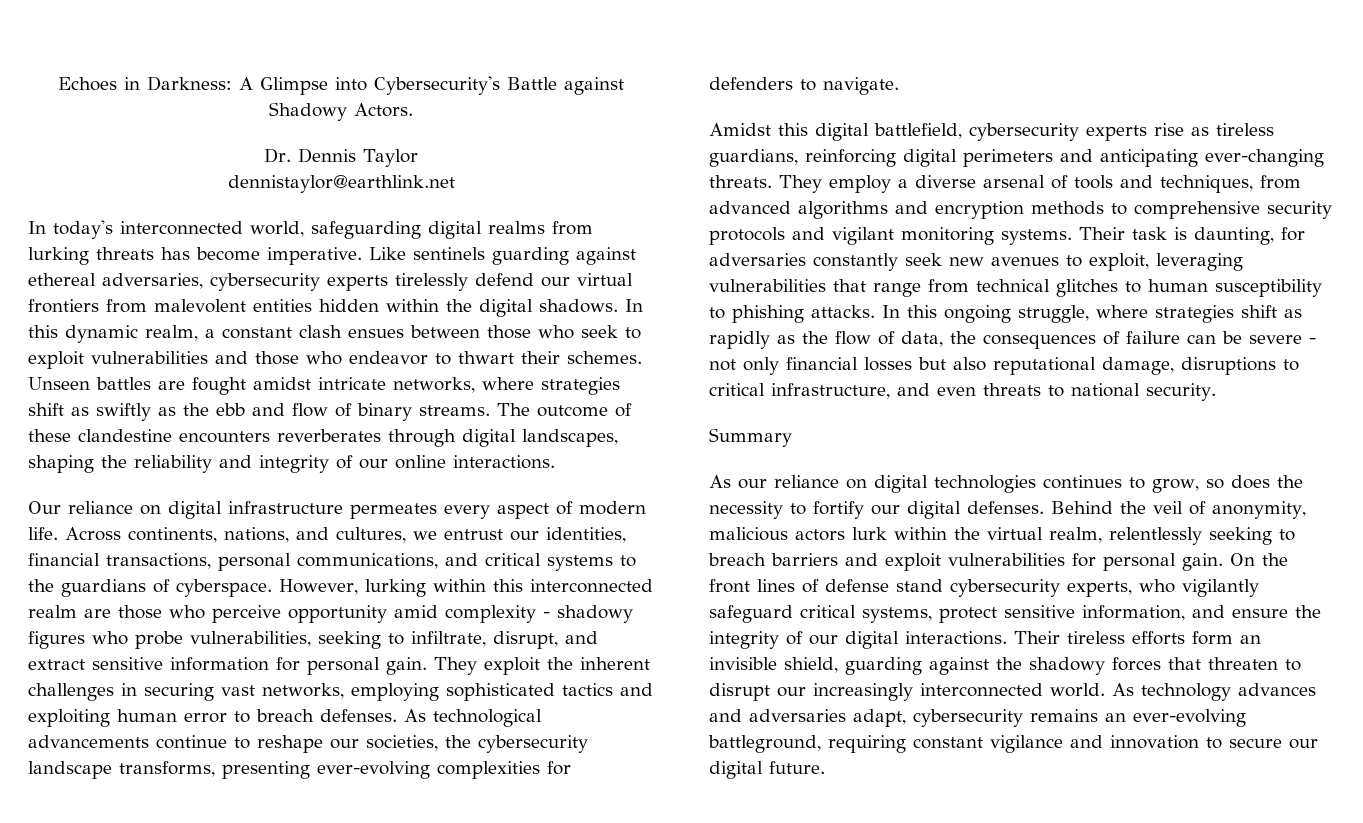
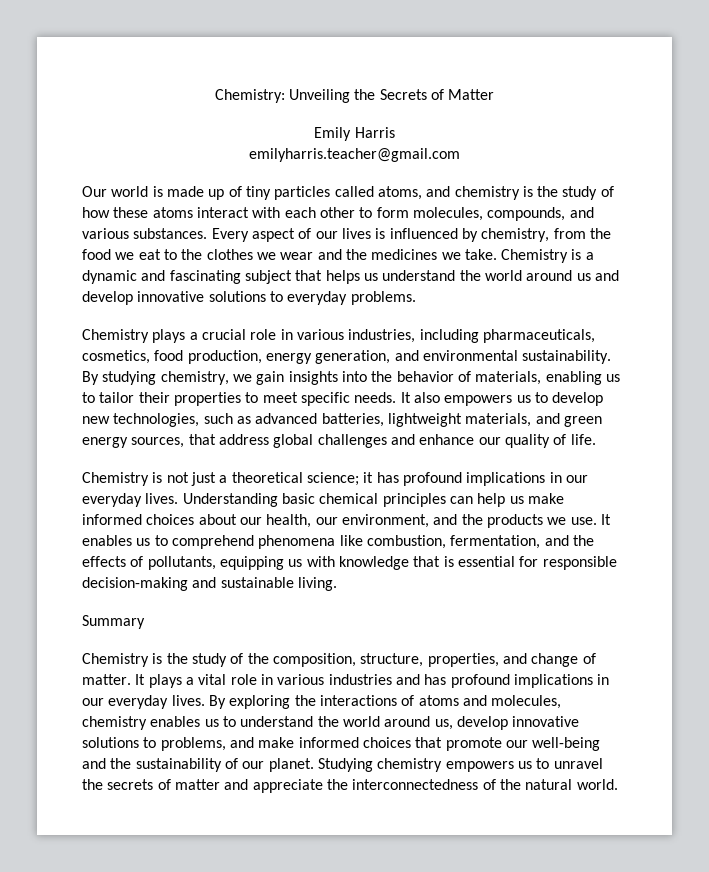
[58,76,624,95] [269,102,413,121] [263,148,419,167] [227,175,455,193] [28,220,593,239] [28,247,636,265] [28,273,633,291] [28,299,643,317] [28,325,641,343] [28,351,642,369] [28,377,620,395] [28,403,632,421] [28,429,618,447] [28,455,555,473] [28,501,646,519] [28,527,626,543] [28,553,636,571] [28,579,653,597] [28,605,633,623] [28,631,598,649] [28,657,650,675] [28,683,653,701] [28,709,542,727] [28,735,588,753] [28,761,571,779] [709,77,899,95] [709,123,1274,141] [709,149,1324,167] [709,175,1301,193] [709,201,1332,219] [709,227,1305,245] [709,253,1243,271] [709,279,1322,297] [709,305,1302,323] [709,331,1316,349] [709,357,1299,375] [709,383,1216,401] [709,428,792,447] [709,475,1303,493] [709,501,1306,519] [709,527,1295,545] [708,553,1288,571] [709,579,1259,597] [709,605,1321,623] [709,631,1261,649] [709,657,1301,675] [709,683,1316,701] [709,709,1246,727] [708,735,1318,753] [709,761,825,779] Echoes in Darkness: A Glimpse into Cybersecurity's Battle against Shadowy Actors. // Dr. Dennis Taylor // dennistaylor@earthlink.net // In today's interconnected world, safeguarding digital realms from lurking threats has become imperative. Like sentinels guarding against ethereal adversaries, cybersecurity experts tirelessly defend our virtual frontiers from malevolent entities hidden within the digital shadows. In this dynamic realm, a constant clash ensues between those who seek to exploit vulnerabilities and those who endeavor to thwart their schemes. Unseen battles are fought amidst intricate networks, where strategies shift as swiftly as the ebb and flow of binary streams. The outcome of these clandestine encounters reverberates through digital landscapes, shaping the reliability and integrity of our online interactions. // Our reliance on digital infrastructure permeates every aspect of modern life. Across continents, nations, and cultures, we entrust our identities, financial transactions, personal communications, and critical systems to the guardians of cyberspace. However, lurking within this interconnected realm are those who perceive opportunity amid complexity - shadowy figures who probe vulnerabilities, seeking to infiltrate, disrupt, and extract sensitive information for personal gain. They exploit the inherent challenges in securing vast networks, employing sophisticated tactics and exploiting human error to breach defenses. As technological advancements continue to reshape our societies, the cybersecurity landscape transforms, presenting ever-evolving complexities for defenders to navigate. // Amidst this digital battlefield, cybersecurity experts rise as tireless guardians, reinforcing digital perimeters and anticipating ever-changing threats. They employ a diverse arsenal of tools and techniques, from advanced algorithms and encryption methods to comprehensive security protocols and vigilant monitoring systems. Their task is daunting, for adversaries constantly seek new avenues to exploit, leveraging vulnerabilities that range from technical glitches to human susceptibility to phishing attacks. In this ongoing struggle, where strategies shift as rapidly as the flow of data, the consequences of failure can be severe - not only financial losses but also reputational damage, disruptions to critical infrastructure, and even threats to national security. // Summary // As our reliance on digital technologies continues to grow, so does the necessity to fortify our digital defenses. Behind the veil of anonymity, malicious actors lurk within the virtual realm, relentlessly seeking to breach barriers and exploit vulnerabilities for personal gain. On the front lines of defense stand cybersecurity experts, who vigilantly safeguard critical systems, protect sensitive information, and ensure the integrity of our digital interactions. Their tireless efforts form an invisible shield, guarding against the shadowy forces that threaten to disrupt our increasingly interconnected world. As technology advances and adversaries adapt, cybersecurity remains an ever-evolving battleground, requiring constant vigilance and innovation to secure our digital future. -> [214,89,495,103] [314,127,395,141] [249,148,460,162] [82,186,614,200] [82,207,594,221] [82,228,611,242] [82,249,594,263] [82,270,619,284] [82,291,416,305] [82,329,595,343] [82,350,612,364] [82,371,620,385] [82,392,604,406] [82,413,602,427] [82,434,596,448] [82,472,588,486] [82,493,564,507] [82,514,611,528] [82,535,594,549] [82,556,617,570] [82,577,337,591] [82,615,145,629] [82,653,596,667] [82,674,610,688] [82,695,562,709] [82,716,580,730] [82,737,601,751] [82,758,603,772] [82,779,618,793] Chemistry: Unveiling the Secrets of Matter // Emily Harris // emilyharris.teacher@gmail.com // Our world is made up of tiny particles called atoms, and chemistry is the study of how these atoms interact with each other to form molecules, compounds, and various substances. Every aspect of our lives is influenced by chemistry, from the food we eat to the clothes we wear and the medicines we take. Chemistry is a dynamic and fascinating subject that helps us understand the world around us and develop innovative solutions to everyday problems. // Chemistry plays a crucial role in various industries, including pharmaceuticals, cosmetics, food production, energy generation, and environmental sustainability. By studying chemistry, we gain insights into the behavior of materials, enabling us to tailor their properties to meet specific needs. It also empowers us to develop new technologies, such as advanced batteries, lightweight materials, and green energy sources, that address global challenges and enhance our quality of life. // Chemistry is not just a theoretical science; it has profound implications in our everyday lives. Understanding basic chemical principles can help us make informed choices about our health, our environment, and the products we use. It enables us to comprehend phenomena like combustion, fermentation, and the effects of pollutants, equipping us with knowledge that is essential for responsible decision-making and sustainable living. // Summary // Chemistry is the study of the composition, structure, properties, and change of matter. It plays a vital role in various industries and has profound implications in our everyday lives. By exploring the interactions of atoms and molecules, chemistry enables us to understand the world around us, develop innovative solutions to problems, and make informed choices that promote our well-being and the sustainability of our planet. Studying chemistry empowers us to unravel the secrets of matter and appreciate the interconnectedness of the natural world.

